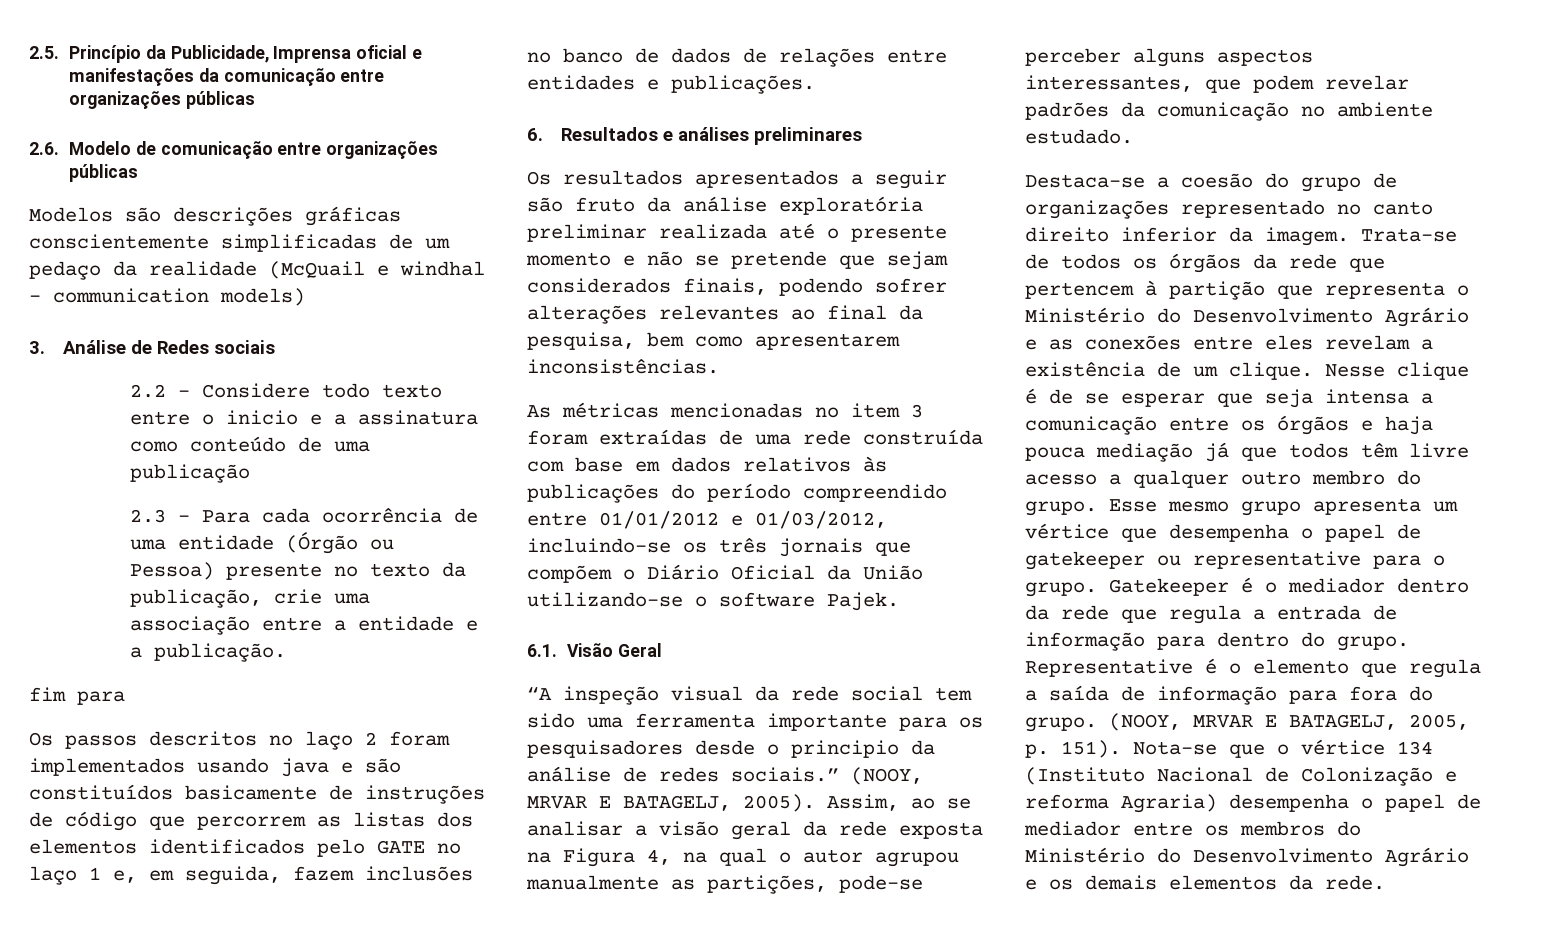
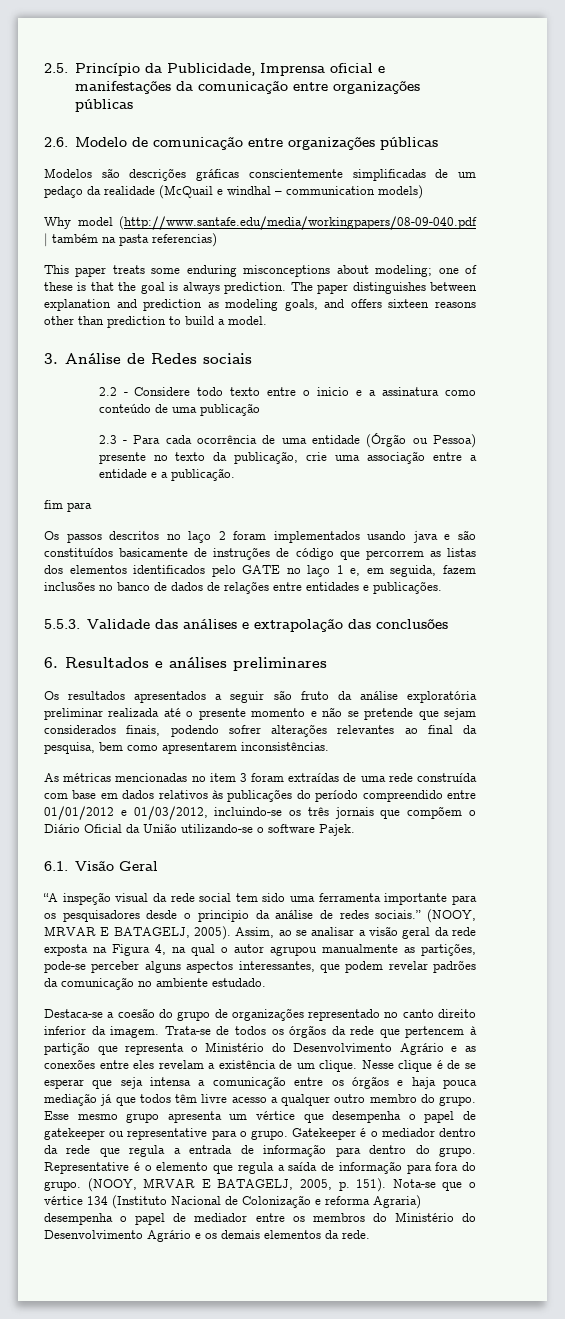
(305, 297) none -> [44,216,477,230] [44,233,217,247] [44,265,478,277] [44,282,477,294] [44,299,476,311] [44,316,267,328] // Why model (http://www.santafe.edu/media/workingpapers/08-09-040.pdf | também na pasta referencias) // This paper treats some enduring misconceptions about modeling; one of these is that the goal is always prediction. The paper distinguishes between explanation and prediction as modeling goals, and offers sixteen reasons other than prediction to build a model.
(815, 84) none -> [44,618,448,632] // 5.5.3. Validade das análises e extrapolação das conclusões

